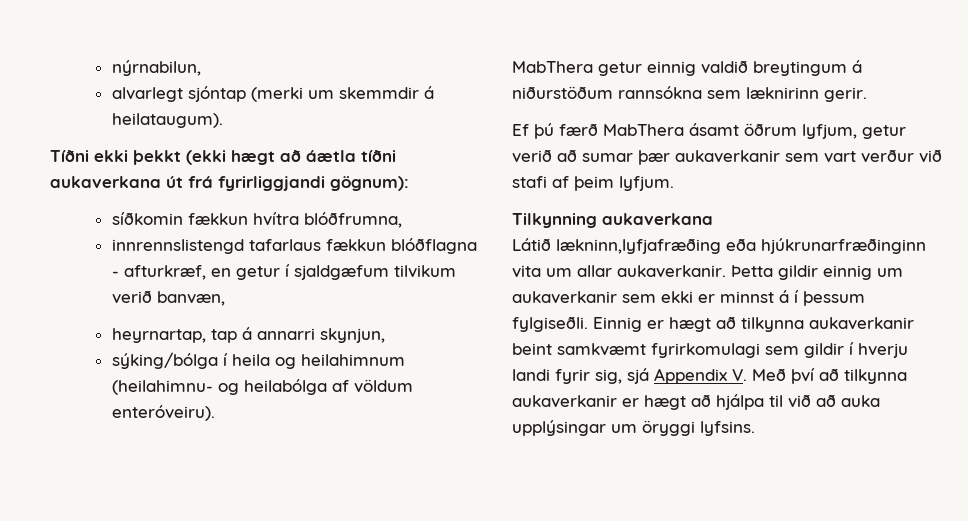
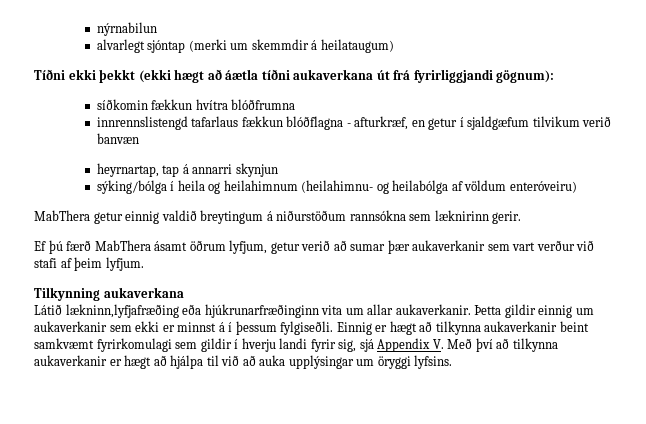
[111,60,201,76] nýrnabilun, -> [96,22,157,36] nýrnabilun
[111,113,223,128] heilataugum). -> [320,39,394,53] heilataugum)
[303,212,402,228] blóðfrumna, -> [231,99,296,110] blóðfrumna
[156,291,225,306] banvæn, -> [96,133,139,144] banvæn
[319,328,385,343] skynjun, -> [235,163,278,177] skynjun
[111,405,215,421] enteróveiru). -> [509,181,577,193] enteróveiru)

